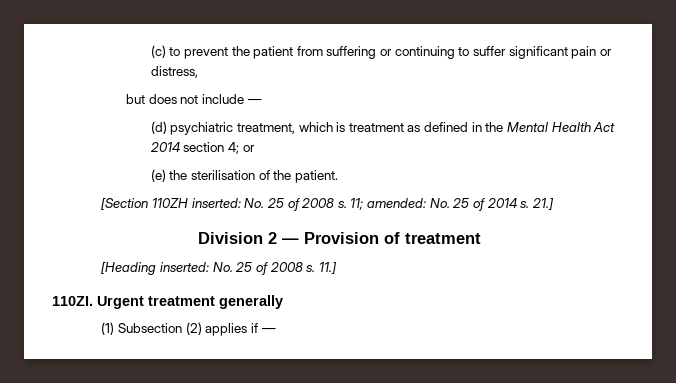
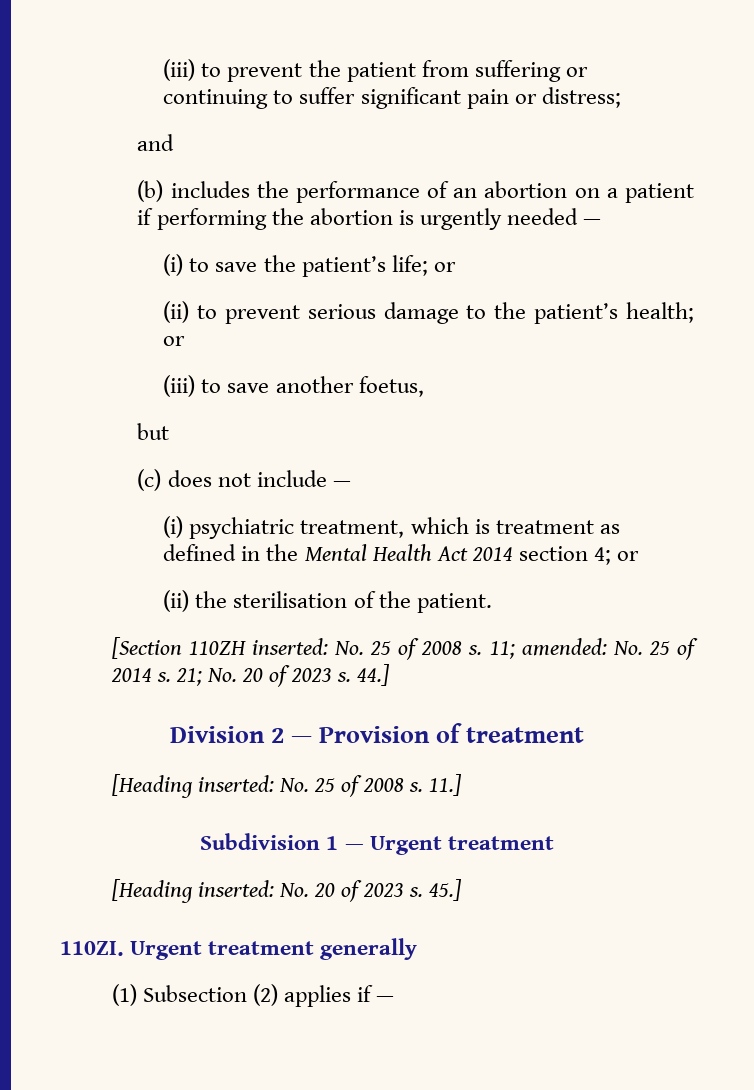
[150,45,166,58] (c) -> [163,59,196,81] (iii)
[150,66,198,78] distress, -> [541,87,621,108] [137,134,175,151] [137,180,694,203] [137,208,601,230] [163,254,456,277] [163,301,695,324] [163,336,186,346] [163,375,424,397] distress; // and // (b) includes the performance of an abortion on a patient if performing the abortion is urgently needed — // (i) to save the patient’s life; or // (ii) to prevent serious damage to the patient’s health; or // (iii) to save another foetus,
(145, 99) none -> [137,469,162,491] // (c)
[150,121,167,134] (d) -> [163,516,184,538] (i)
[150,169,166,182] (e) -> [163,590,190,612] (ii)
[531,198,554,210] 21.] -> [175,664,391,687] 21; No. 20 of 2023 s. 44.]
(337, 268) none -> [200,833,554,855] [111,879,463,903] // Subdivision 1 — Urgent treatment // [Heading inserted: No. 20 of 2023 s. 45.]

